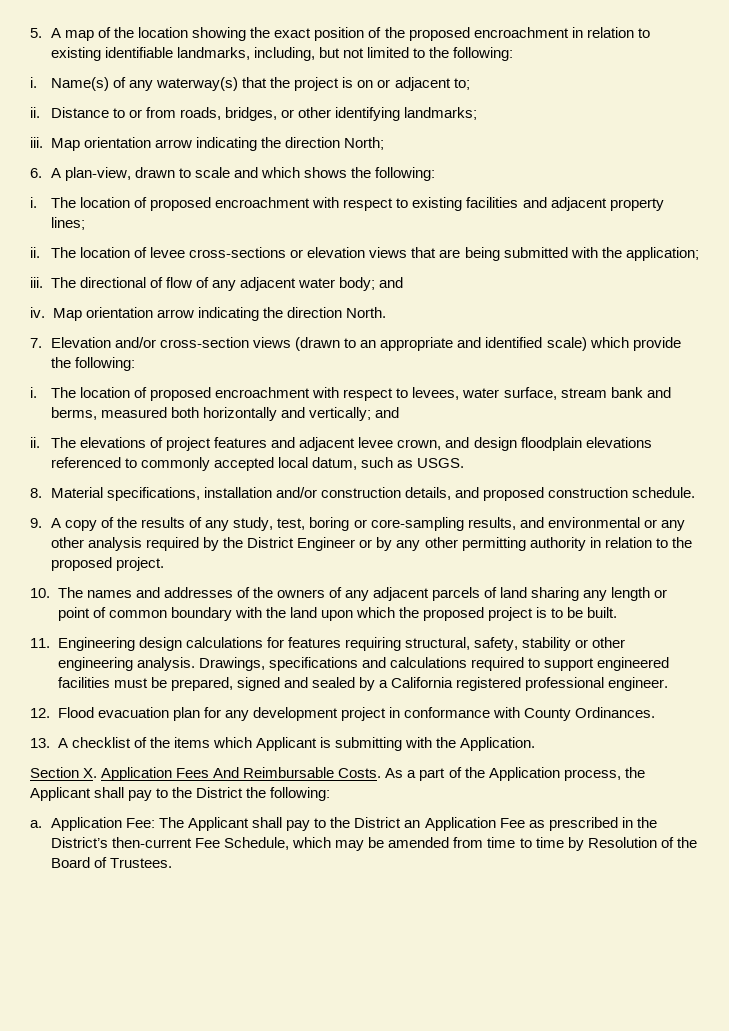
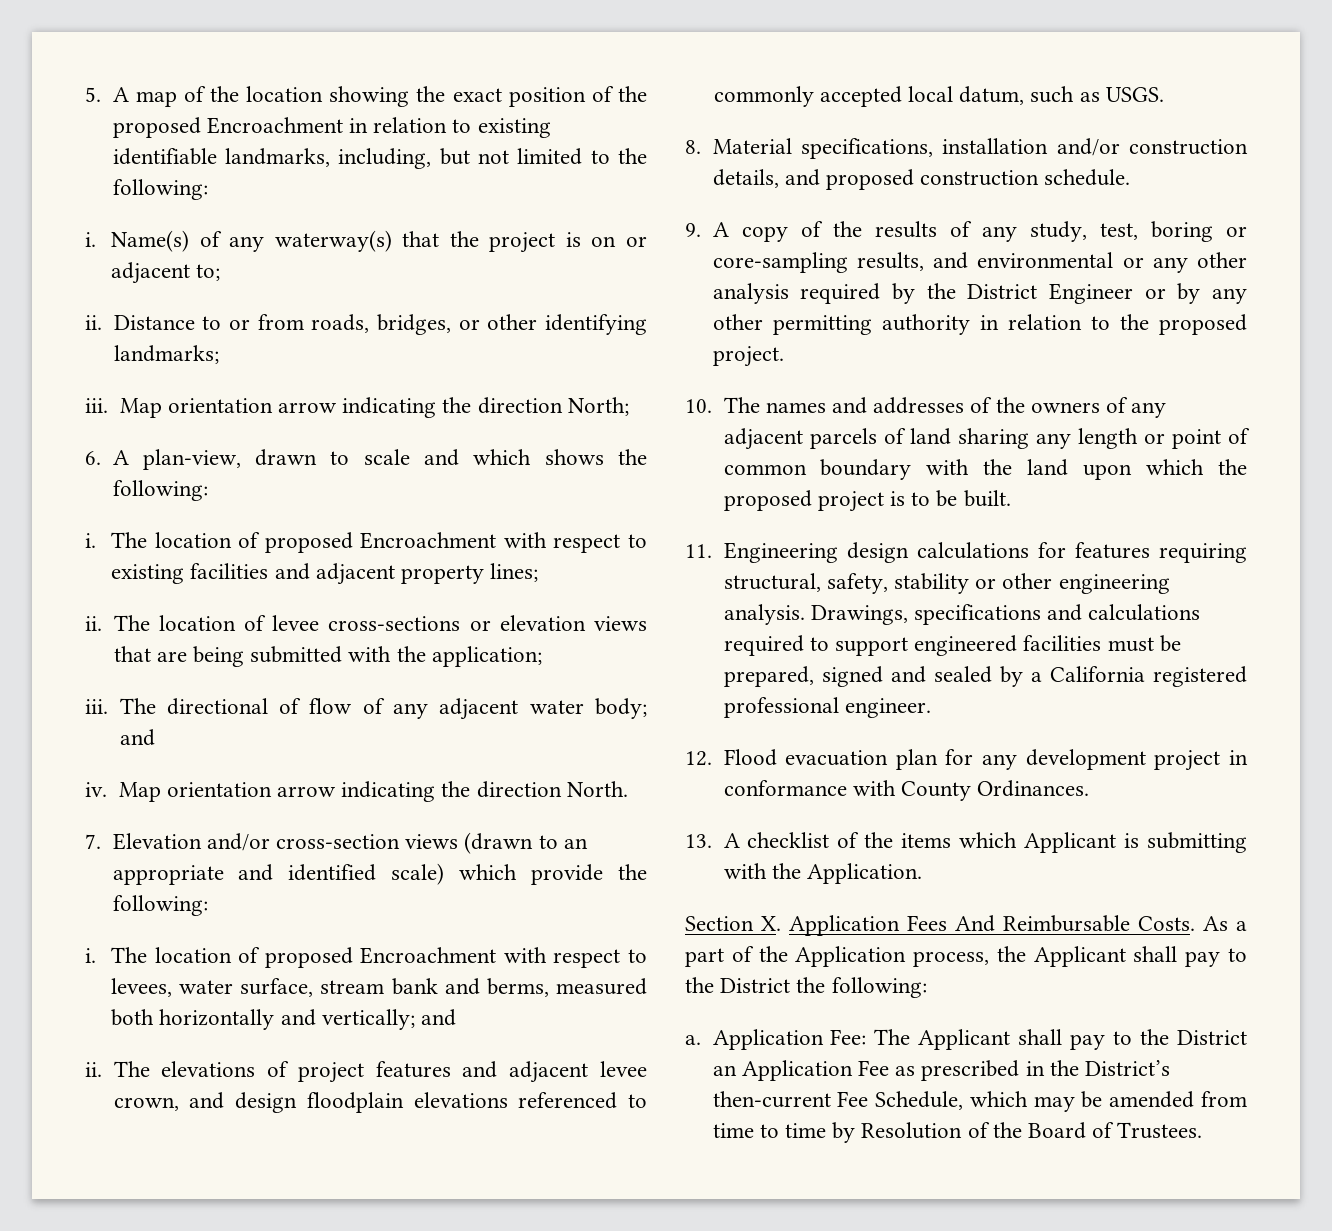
[473,27,569,38] encroachment -> [206,117,343,134] Encroachment
[215,197,311,208] encroachment -> [360,532,497,549] Encroachment
[215,387,311,398] encroachment -> [360,947,497,964] Encroachment

